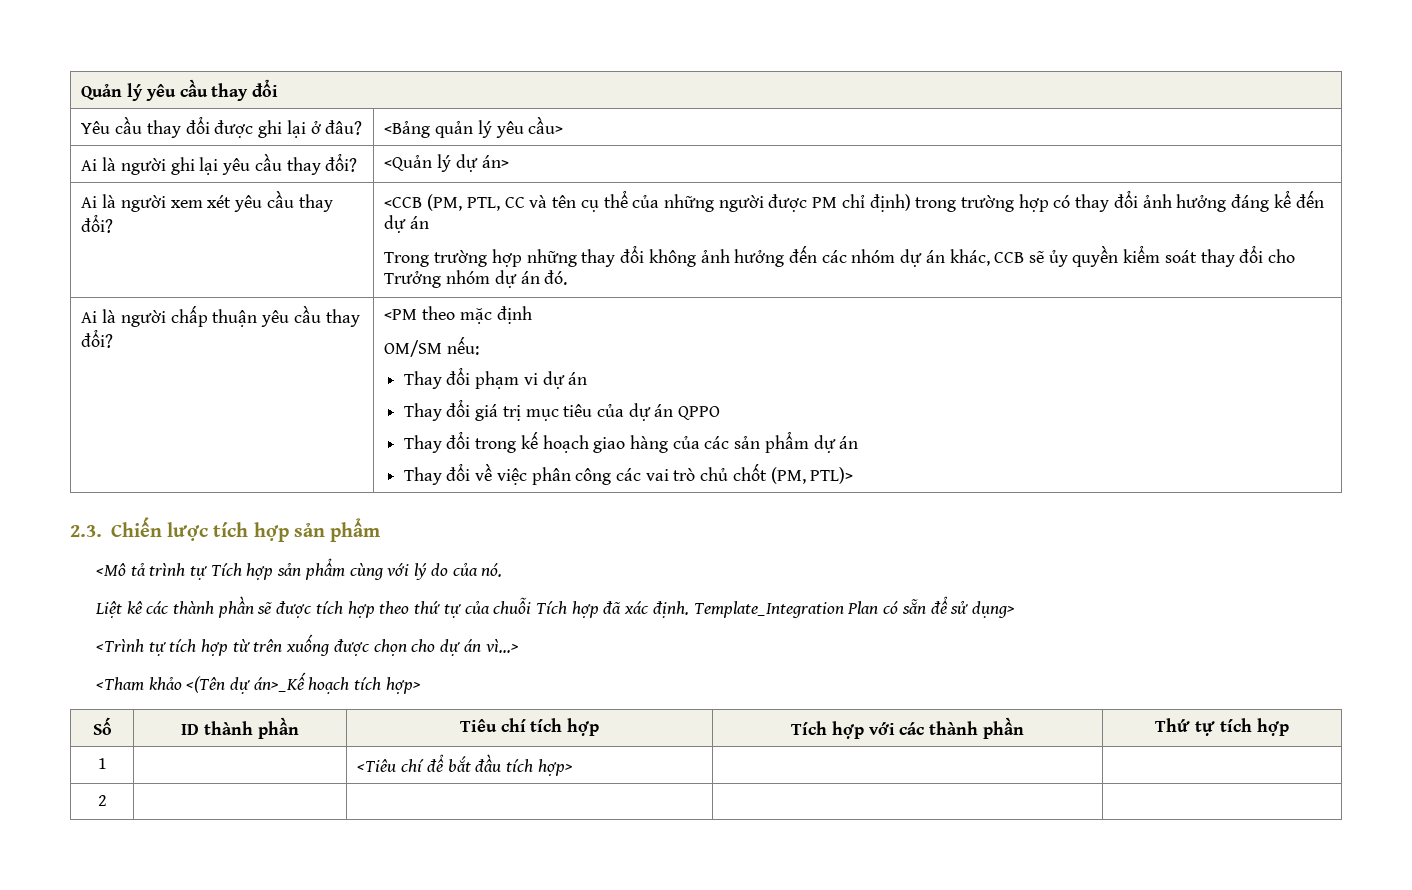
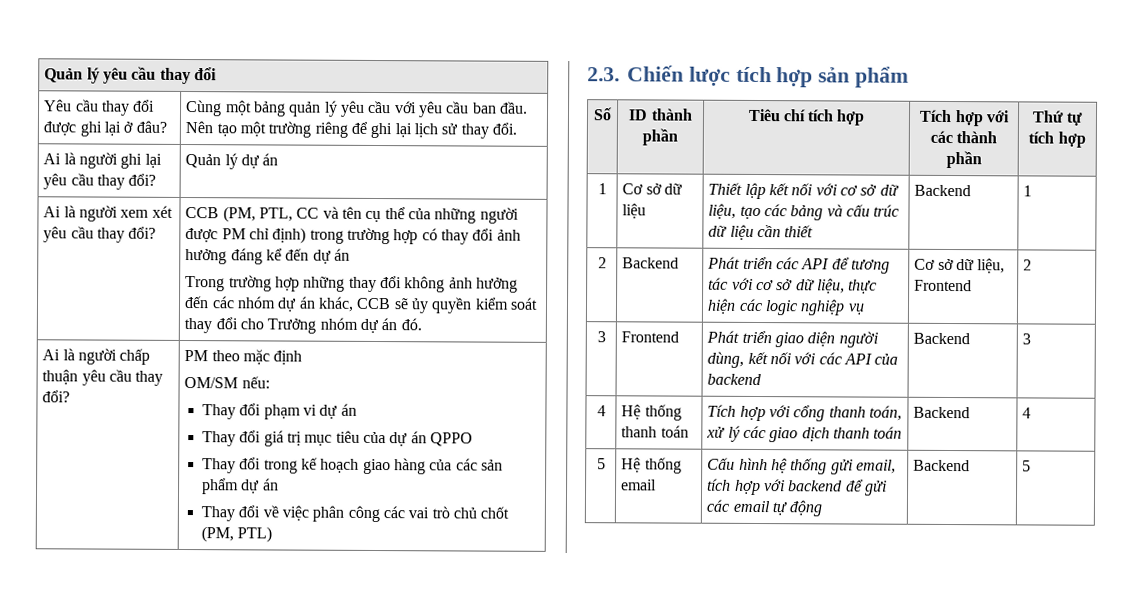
[384,116,564,138] <Bảng quản lý yêu cầu> -> [185,100,529,118] [185,121,518,139] Cùng một bảng quản lý yêu cầu với yêu cầu ban đầu. Nên tạo một trường riêng để ghi lại lịch sử thay đổi.
[384,155,433,171] <Quản -> [185,154,222,169] Quản
[481,155,509,168] án> -> [262,153,279,166] án
[384,197,423,208] <CCB -> [185,207,220,219] CCB
[384,309,418,320] <PM -> [184,350,209,362] PM
[810,467,854,484] PTL)> -> [237,526,273,543] PTL)
[95,558,503,580] [94,596,1015,618] [95,634,519,656] [95,672,421,694] // <Mô tả trình tự Tích hợp sản phẩm cùng với lý do của nó. // Liệt kê các thành phần sẽ được tích hợp theo thứ tự của chuỗi Tích hợp đã xác định. Template_Integration Plan có sẵn để sử dụng> // <Trình tự tích hợp từ trên xuống được chọn cho dự án vì...> // <Tham khảo <(Tên dự án>_Kế hoạch tích hợp> -> (910, 77) none
[357,754,573,776] [97,795,107,806] | <Tiêu chí để bắt đầu tích hợp> | | // 2 | | | | -> [622,183,684,195] [622,203,647,219] [708,182,899,200] [708,203,900,221] [708,224,814,240] [914,184,972,197] [1023,185,1033,197] [597,257,607,269] [622,257,680,269] [707,256,891,274] [708,277,878,294] [707,298,865,316] [914,258,1006,274] [914,279,973,292] [1023,259,1033,271] [596,331,606,343] [621,331,680,343] [706,330,878,348] [707,351,899,368] [707,373,763,386] [913,332,971,345] [1022,333,1032,345] [596,405,606,417] [621,404,682,421] [621,425,689,438] [707,404,903,422] [706,425,903,443] [913,406,971,419] [1022,407,1032,419] [596,458,606,470] [621,457,682,474] [621,479,658,491] [707,457,897,475] [707,478,888,496] [706,499,823,517] [913,459,971,472] [1022,460,1032,472] Cơ sở dữ liệu | Thiết lập kết nối với cơ sở dữ liệu, tạo các bảng và cấu trúc dữ liệu cần thiết | Backend | 1 // 2 | Backend | Phát triển các API để tương tác với cơ sở dữ liệu, thực hiện các logic nghiệp vụ | Cơ sở dữ liệu, Frontend | 2 // 3 | Frontend | Phát triển giao diện người dùng, kết nối với các API của backend | Backend | 3 // 4 | Hệ thống thanh toán | Tích hợp với cổng thanh toán, xử lý các giao dịch thanh toán | Backend | 4 // 5 | Hệ thống email | Cấu hình hệ thống gửi email, tích hợp với backend để gửi các email tự động | Backend | 5

